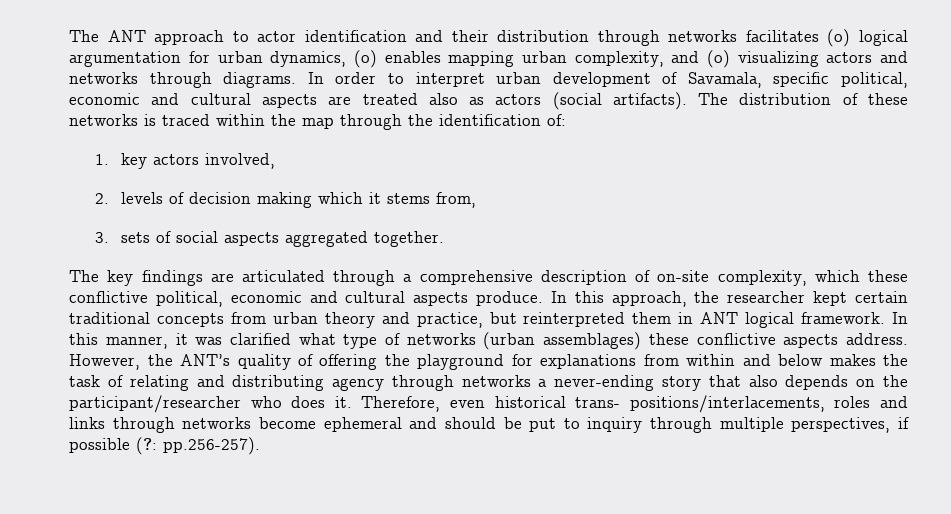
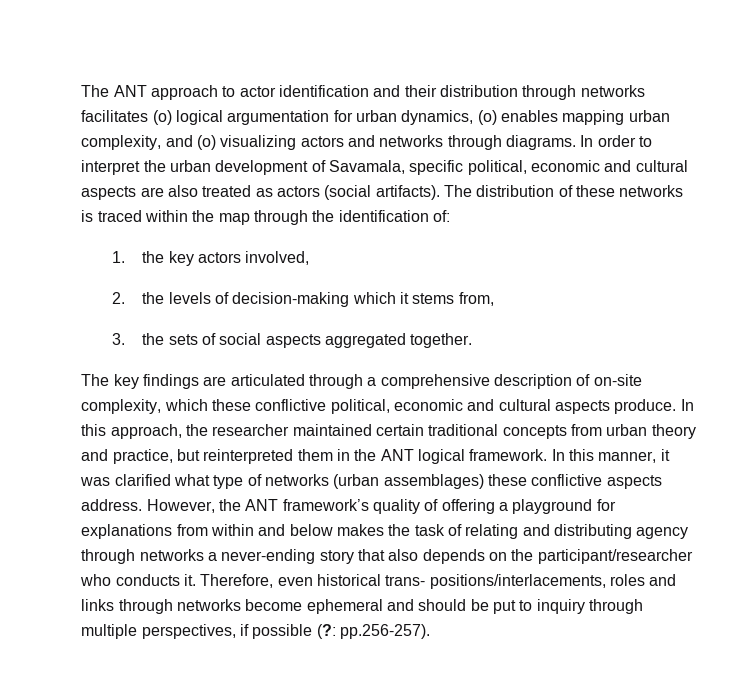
(485, 79) none -> [143,160,166,172] the
[362,93,458,105] treated also -> [168,185,252,197] also treated
(110, 159) none -> [142,251,165,263] the
(110, 198) none -> [142,292,165,304] the
[189,192,313,208] decision making -> [232,292,350,307] decision-making
(110, 237) none -> [142,333,165,345] the
[813,291,848,306] kept -> [292,424,372,436] maintained
(694, 318) none -> [354,449,377,461] the
[180,354,231,366] ANT’s -> [245,499,369,511] ANT framework’s
[384,354,410,366] the -> [498,502,508,511] a
[291,396,326,408] does -> [115,574,180,586] conducts

